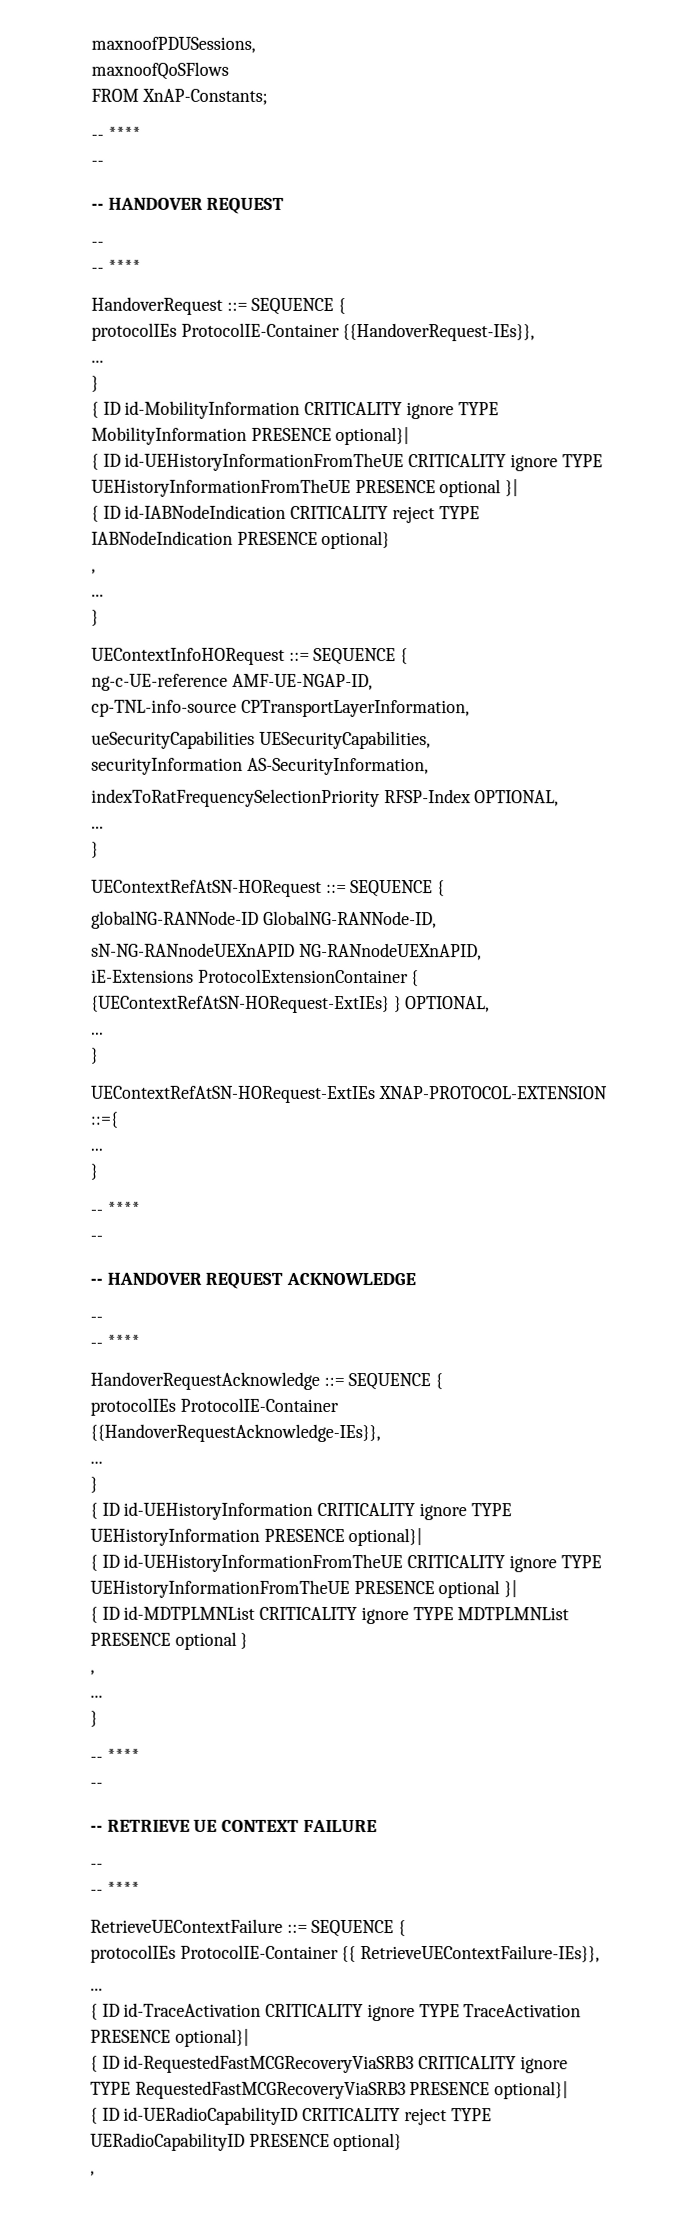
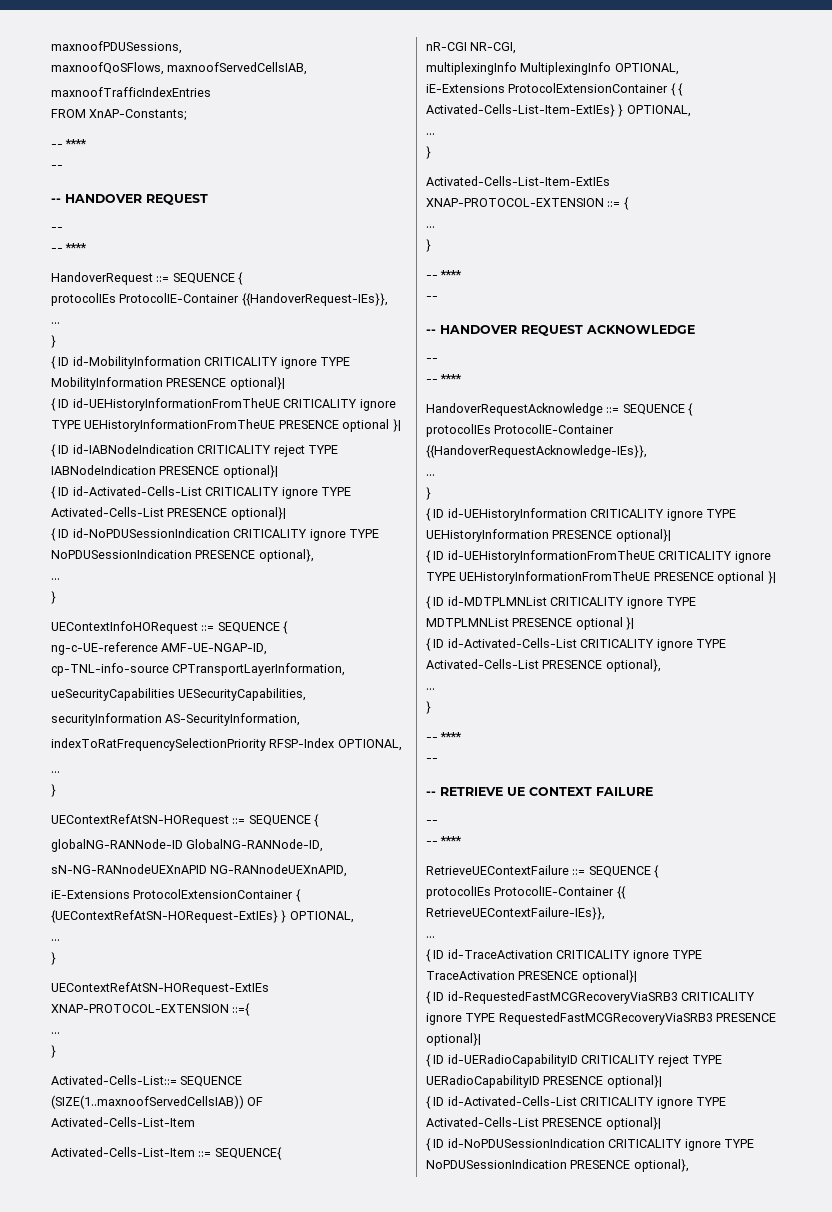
[91,61,229,80] maxnoofQoSFlows -> [51,62,308,75] [51,87,211,97] maxnoofQoSFlows, maxnoofServedCellsIAB, // maxnoofTrafficIndexEntries
[321,530,391,550] [91,568,96,574] optional} // , -> [222,465,278,478] [51,486,351,499] [51,507,286,520] [51,528,379,541] [51,549,314,562] optional}| // { ID id-Activated-Cells-List CRITICALITY ignore TYPE Activated-Cells-List PRESENCE optional}| // { ID id-NoPDUSessionIndication CRITICALITY ignore TYPE NoPDUSessionIndication PRESENCE optional},
(98, 1171) none -> [51,1075,243,1087] [51,1095,264,1109] [51,1117,195,1127] [51,1147,282,1160] [426,42,517,54] [426,62,679,75] [426,83,684,96] [426,104,691,117] [426,133,435,135] [426,146,431,159] [426,176,610,186] [426,197,629,210] [426,226,435,228] [426,239,431,252] // Activated-Cells-List::= SEQUENCE (SIZE(1..maxnoofServedCellsIAB)) OF Activated-Cells-List-Item // Activated-Cells-List-Item ::= SEQUENCE{ // nR-CGI NR-CGI, // multiplexingInfo MultiplexingInfo OPTIONAL, // iE-Extensions ProtocolExtensionContainer { { Activated-Cells-List-Item-ExtIEs} } OPTIONAL, // ... // } // Activated-Cells-List-Item-ExtIEs XNAP-PROTOCOL-EXTENSION ::= { // ... // }
[240,1632,249,1649] [90,1669,95,1675] } // , -> [626,617,635,630] [426,638,726,651] [426,659,661,672] }| // { ID id-Activated-Cells-List CRITICALITY ignore TYPE Activated-Cells-List PRESENCE optional},
[333,2132,403,2152] [90,2170,95,2176] optional} // , -> [606,1075,662,1088] [426,1096,726,1109] [426,1117,661,1130] [426,1138,754,1151] [426,1159,689,1172] optional}| // { ID id-Activated-Cells-List CRITICALITY ignore TYPE Activated-Cells-List PRESENCE optional}| // { ID id-NoPDUSessionIndication CRITICALITY ignore TYPE NoPDUSessionIndication PRESENCE optional},

